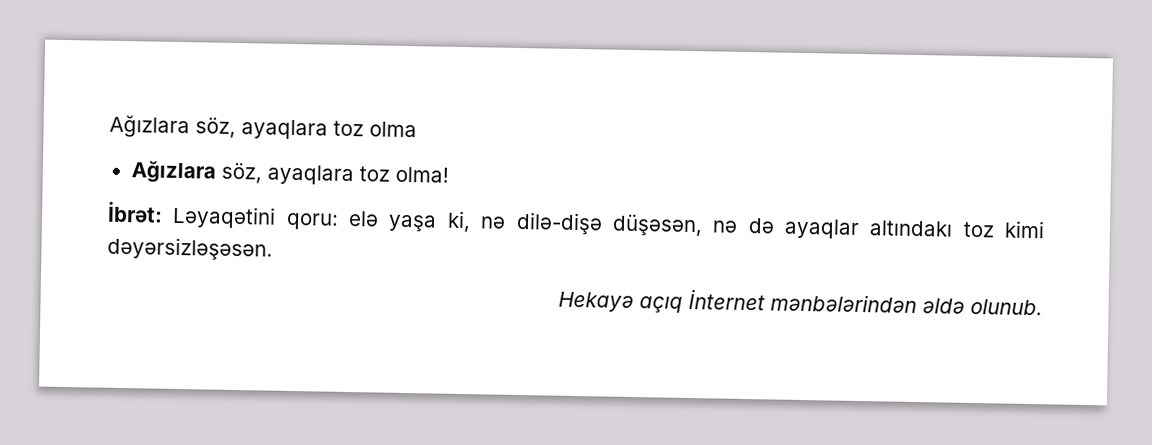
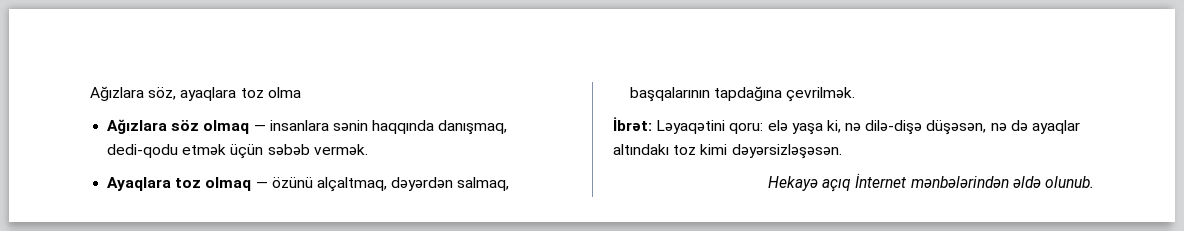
[220,162,449,186] söz, ayaqlara toz olma! -> [171,120,508,135] [107,144,368,159] [107,177,510,192] [630,86,856,102] söz olmaq — insanlara sənin haqqında danışmaq, dedi-qodu etmək üçün səbəb vermək. // Ayaqlara toz olmaq — özünü alçaltmaq, dəyərdən salmaq, başqalarının tapdağına çevrilmək.

